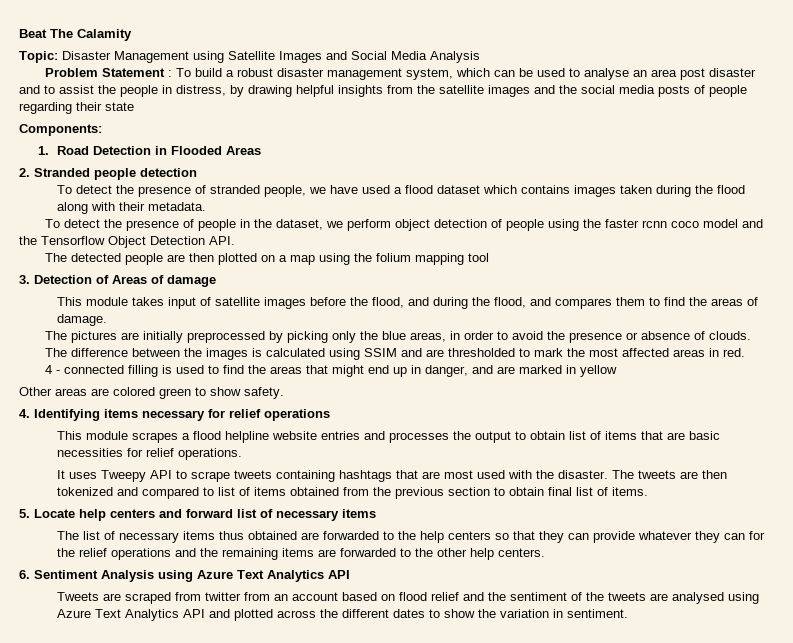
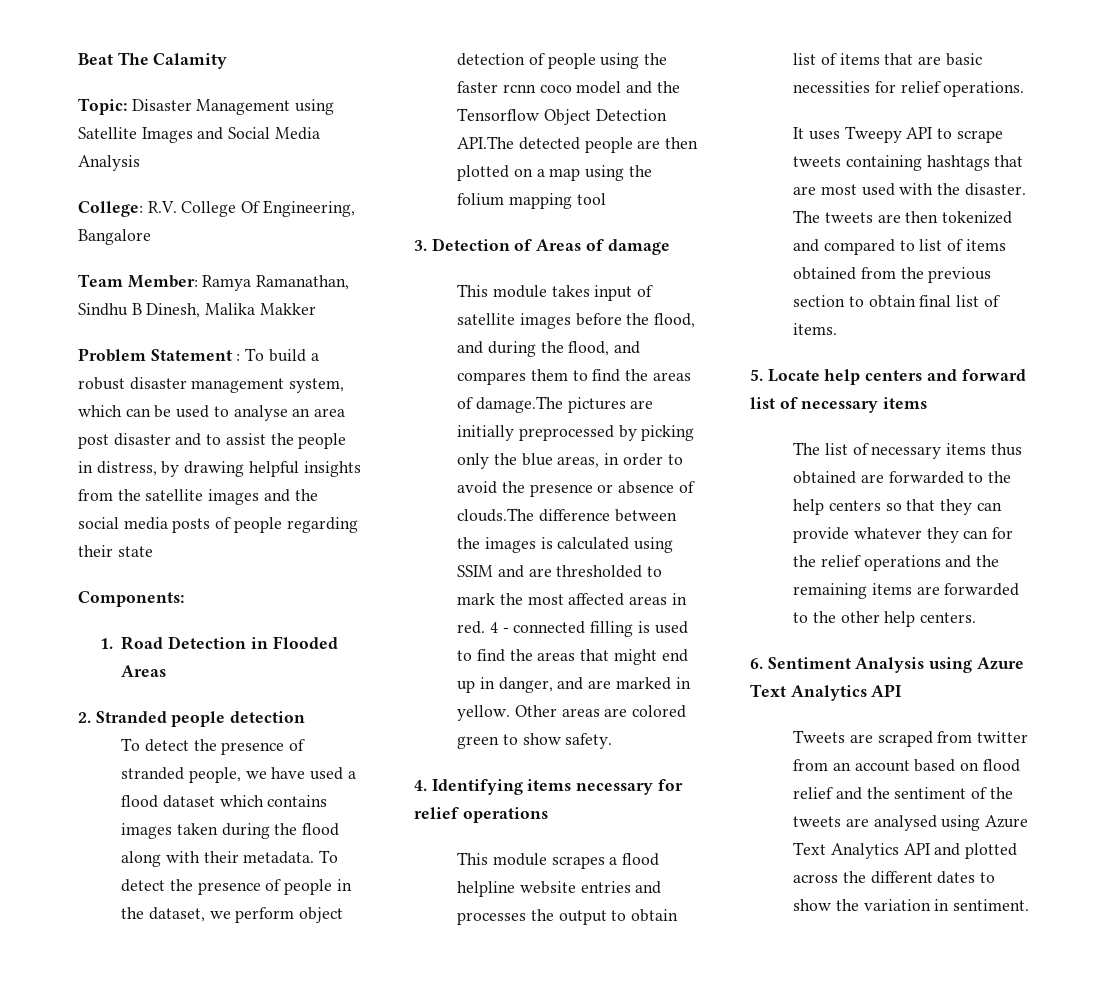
(480, 57) none -> [78,200,355,217] [78,229,151,245] [78,274,350,291] [78,303,316,318] // College: R.V. College Of Engineering, Bangalore // Team Member: Ramya Ramanathan, Sindhu B Dinesh, Malika Makker
(207, 206) // -> (315, 857) none
[209,236,235,245] [44,253,67,262] API. // The -> [457,136,515,149] API.The
[57,314,108,326] [44,331,67,340] damage. // The -> [475,396,563,413] damage.The
[708,331,751,340] [44,348,67,357] clouds. // The -> [457,508,535,522] clouds.The
(745, 352) // -> (486, 627) none
[579,365,617,377] yellow // -> [457,705,511,721] yellow.

